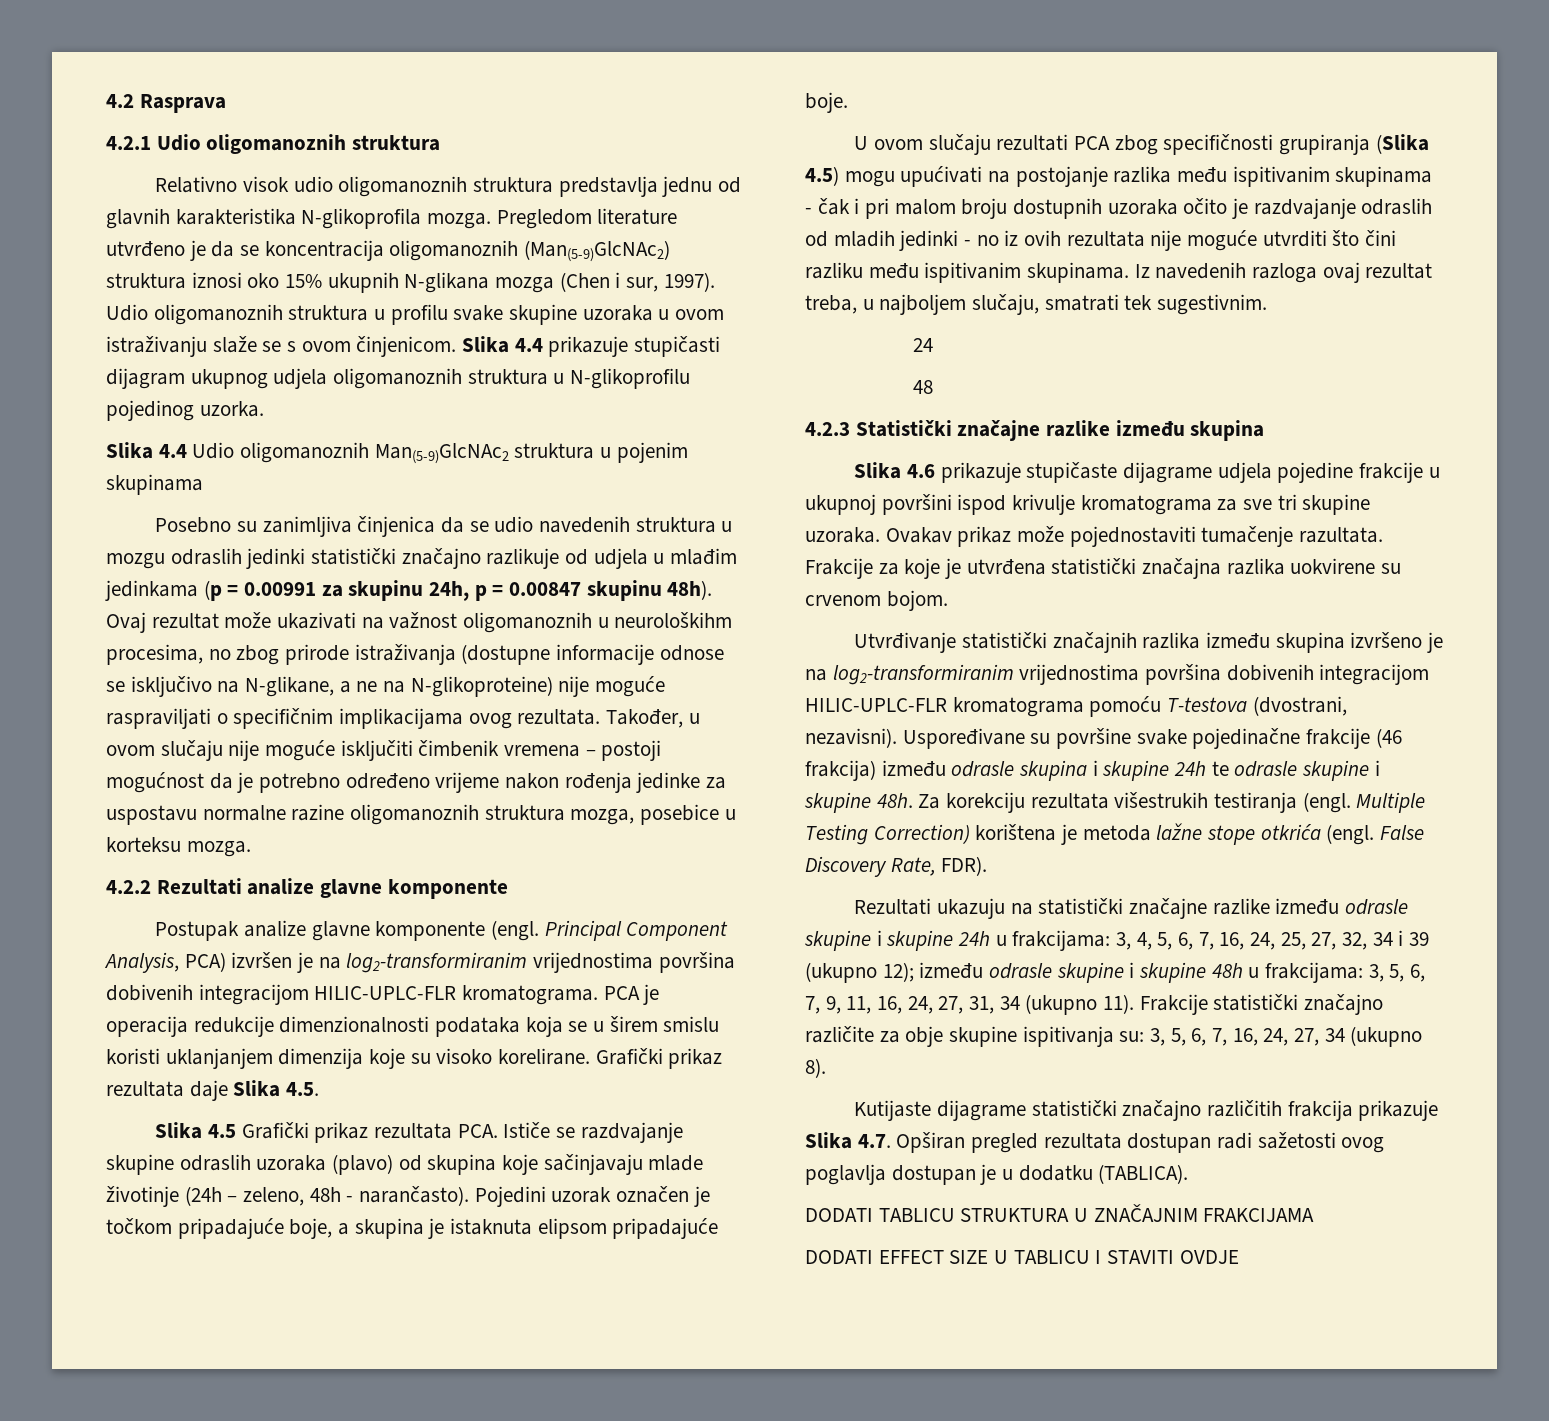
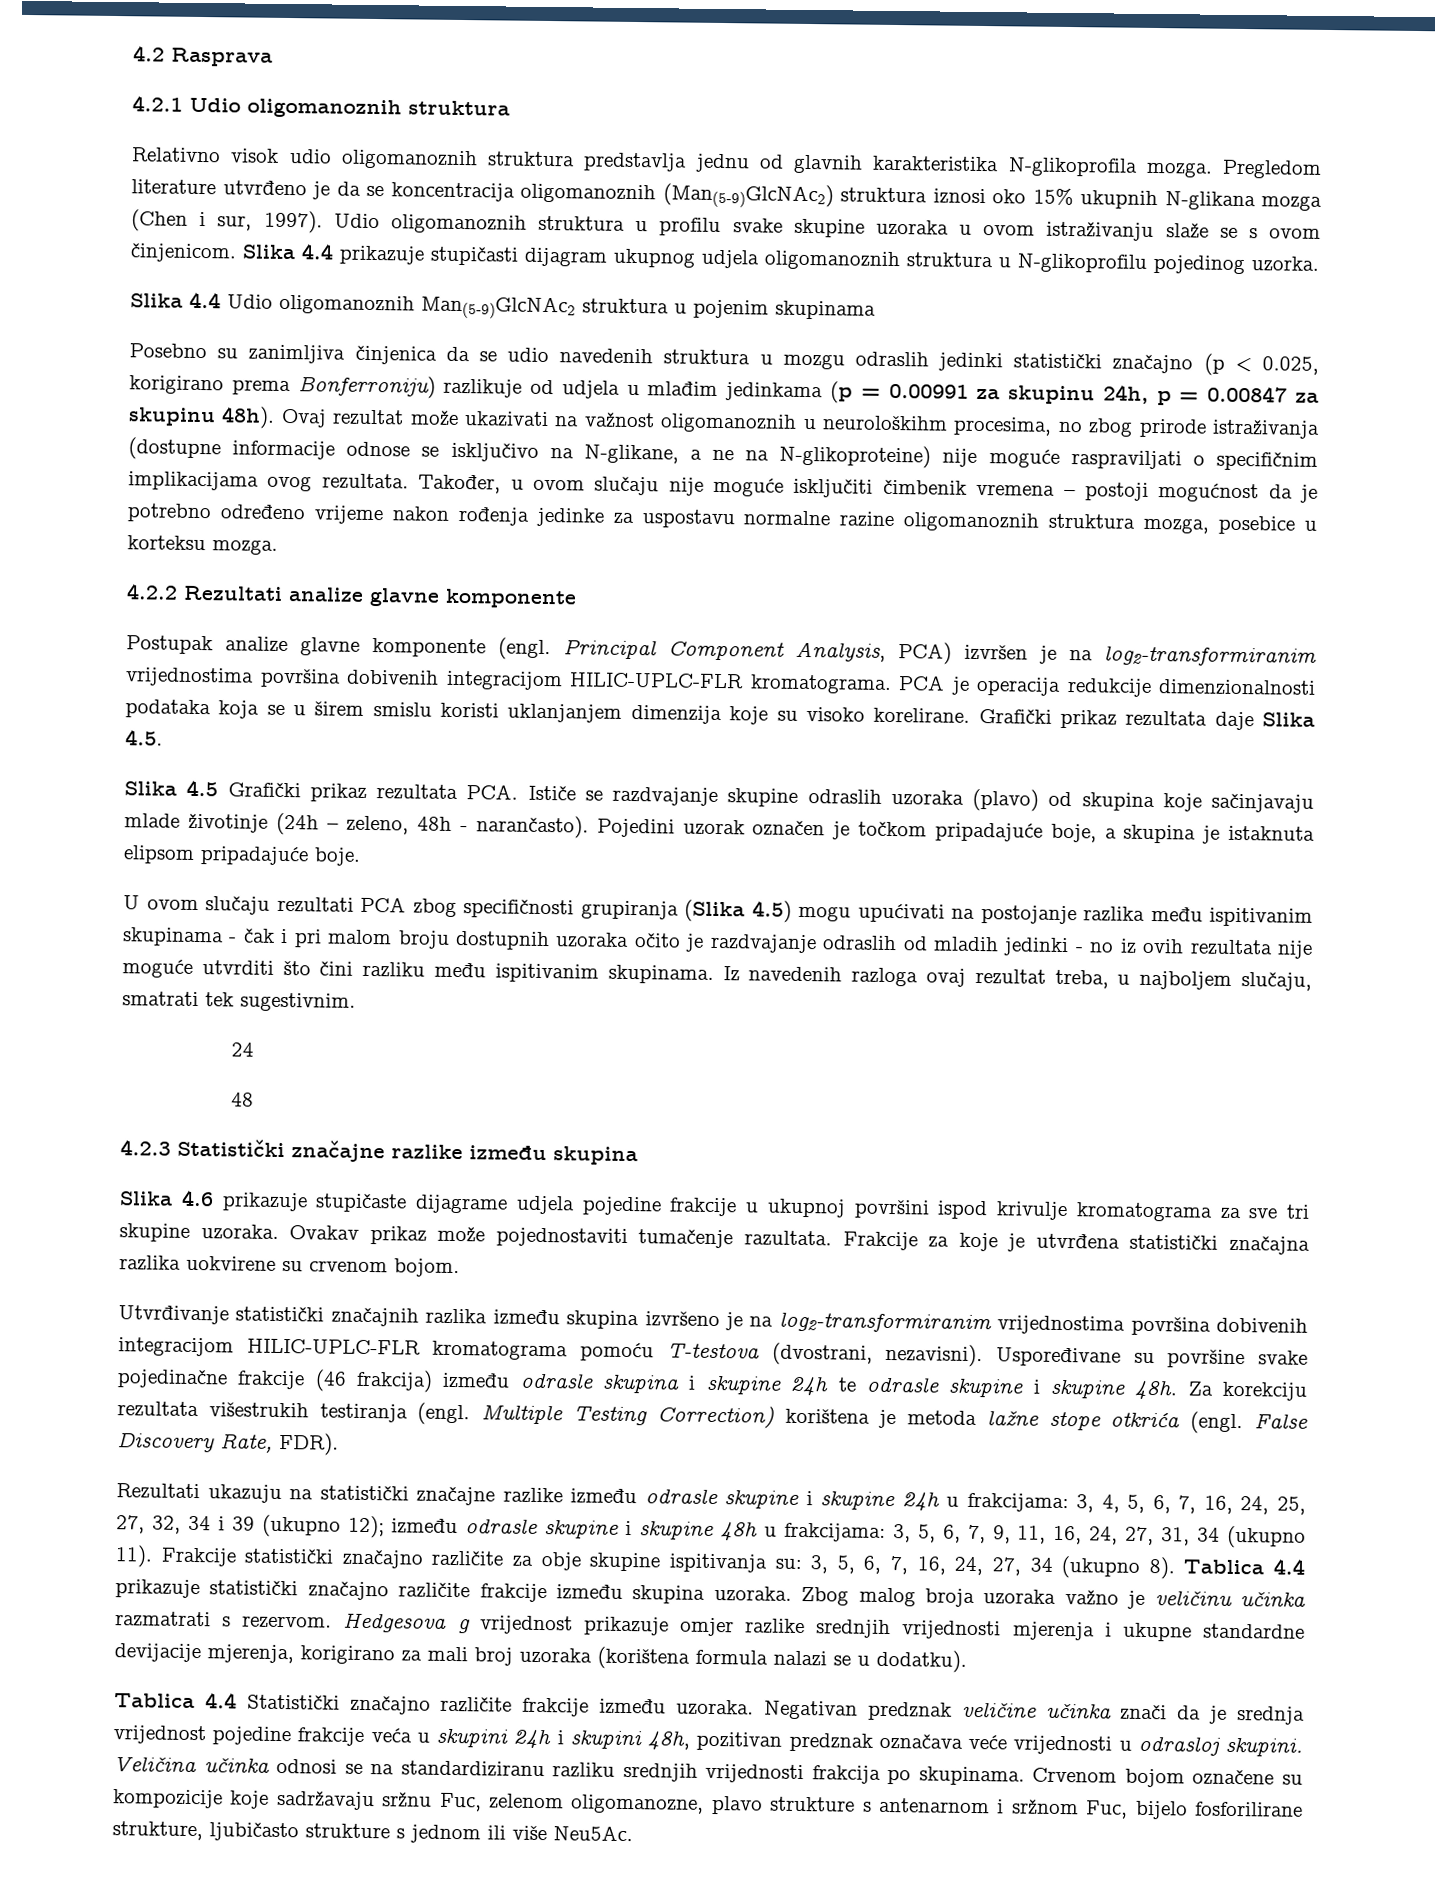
(481, 558) none -> [1203,353,1319,376] [129,375,436,399] (p < 0.025, korigirano prema Bonferroniju)
(582, 589) none -> [1295,392,1320,403] za
[854,1100,1439,1121] [805,1132,1385,1153] [805,1164,1189,1185] [805,1204,1315,1222] [805,1250,1239,1264] // Kutijaste dijagrame statistički značajno različitih frakcija prikazuje Slika 4.7. Opširan pregled rezultata dostupan radi sažetosti ovog poglavlja dostupan je u dodatku (TABLICA). // DODATI TABLICU STRUKTURA U ZNAČAJNIM FRAKCIJAMA // DODATI EFFECT SIZE U TABLICU I STAVITI OVDJE -> [1183,1558,1305,1575] [115,1579,1306,1609] [115,1611,1305,1642] [114,1643,967,1673] [114,1692,1305,1725] [113,1725,1304,1757] [113,1756,1303,1788] [113,1789,1303,1820] [112,1821,633,1844] Tablica 4.4 prikazuje statistički značajno različite frakcije između skupina uzoraka. Zbog malog broja uzoraka važno je veličinu učinka razmatrati s rezervom. Hedgesova g vrijednost prikazuje omjer razlike srednjih vrijednosti mjerenja i ukupne standardne devijacije mjerenja, korigirano za mali broj uzoraka (korištena formula nalazi se u dodatku). // Tablica 4.4 Statistički značajno različite frakcije između uzoraka. Negativan predznak veličine učinka znači da je srednja vrijednost pojedine frakcije veća u skupini 24h i skupini 48h, pozitivan predznak označava veće vrijednosti u odrasloj skupini. Veličina učinka odnosi se na standardiziranu razliku srednjih vrijednosti frakcija po skupinama. Crvenom bojom označene su kompozicije koje sadržavaju sržnu Fuc, zelenom oligomanozne, plavo strukture s antenarnom i sržnom Fuc, bijelo fosforilirane strukture, ljubičasto strukture s jednom ili više Neu5Ac.

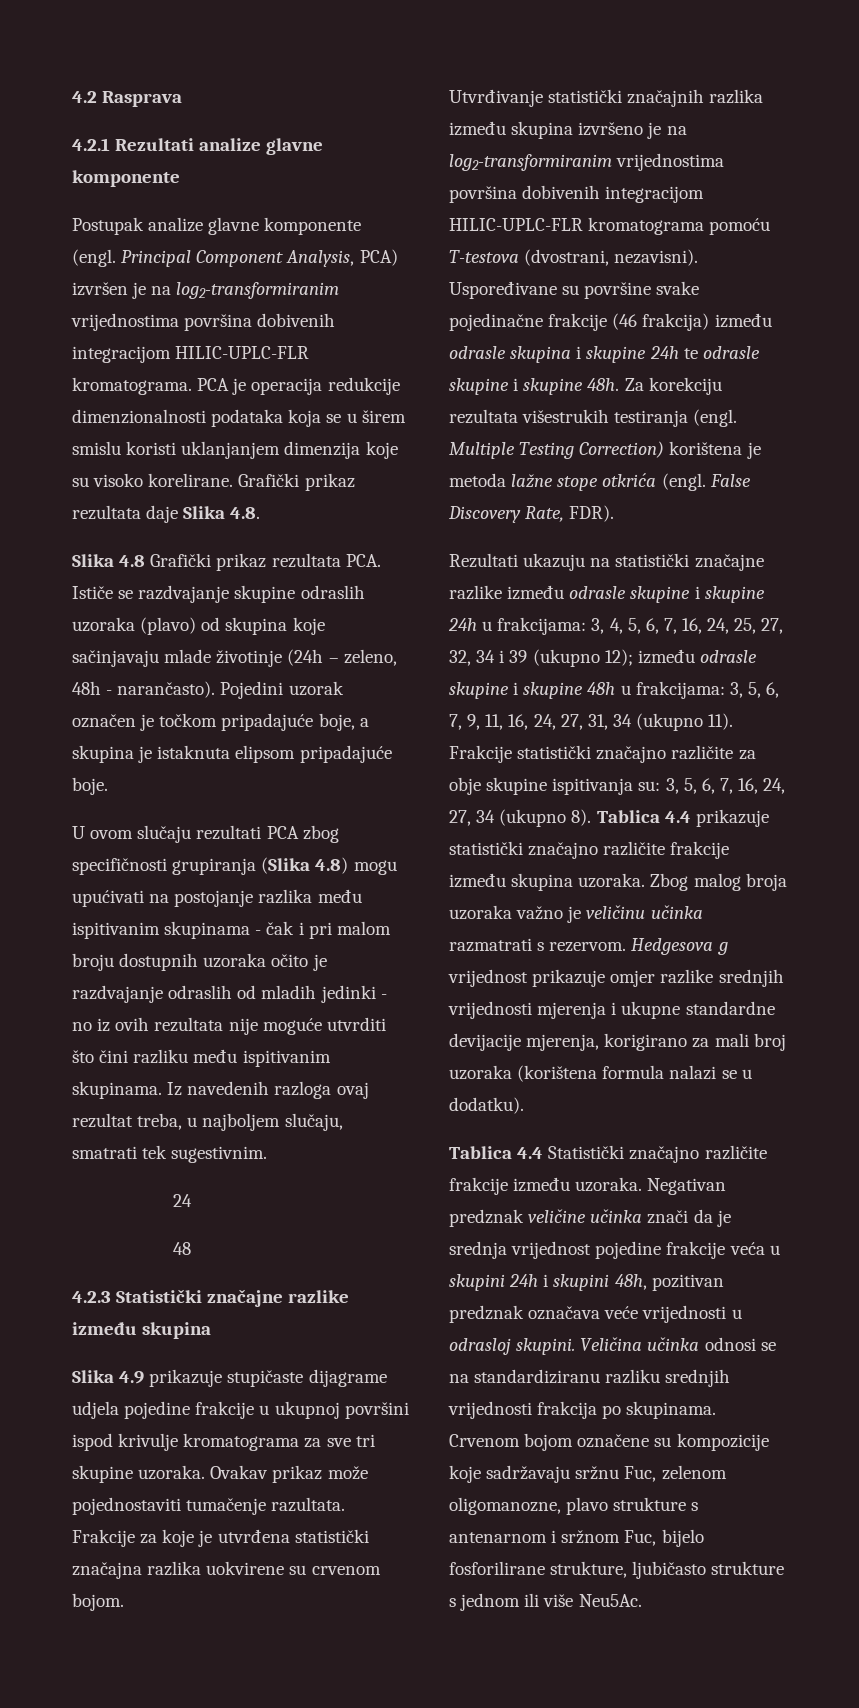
[189,97,510,119] [131,147,1322,179] [131,179,1322,211] [131,209,1321,241] [130,243,1319,275] [130,291,876,320] [129,343,1319,376] [129,375,1320,406] [128,406,1320,439] [128,437,1318,471] [128,471,1318,503] [127,503,1317,535] [127,535,278,555] [126,583,178,600] Udio oligomanoznih struktura // Relativno visok udio oligomanoznih struktura predstavlja jednu od glavnih karakteristika N-glikoprofila mozga. Pregledom literature utvrđeno je da se koncentracija oligomanoznih (Man(5-9)GlcNAc2) struktura iznosi oko 15% ukupnih N-glikana mozga (Chen i sur, 1997). Udio oligomanoznih struktura u profilu svake skupine uzoraka u ovom istraživanju slaže se s ovom činjenicom. Slika 4.4 prikazuje stupičasti dijagram ukupnog udjela oligomanoznih struktura u N-glikoprofilu pojedinog uzorka. // Slika 4.4 Udio oligomanoznih Man(5-9)GlcNAc2 struktura u pojenim skupinama // Posebno su zanimljiva činjenica da se udio navedenih struktura u mozgu odraslih jedinki statistički značajno (p < 0.025, korigirano prema Bonferroniju) razlikuje od udjela u mlađim jedinkama (p = 0.00991 za skupinu 24h, p = 0.00847 za skupinu 48h). Ovaj rezultat može ukazivati na važnost oligomanoznih u neurološkihm procesima, no zbog prirode istraživanja (dostupne informacije odnose se isključivo na N-glikane, a ne na N-glikoproteine) nije moguće raspraviljati o specifičnim implikacijama ovog rezultata. Također, u ovom slučaju nije moguće isključiti čimbenik vremena – postoji mogućnost da je potrebno određeno vrijeme nakon rođenja jedinke za uspostavu normalne razine oligomanoznih struktura mozga, posebice u korteksu mozga. // 4.2.2 -> (110, 144) none
[125,729,163,746] [124,779,219,797] 4.5. // Slika 4.5 -> [230,507,261,519] [72,554,146,567] 4.8. // Slika 4.8
[751,900,792,923] 4.5) -> [315,857,349,874] 4.8)
[180,1189,214,1207] 4.6 -> [119,1371,145,1384] 4.9

